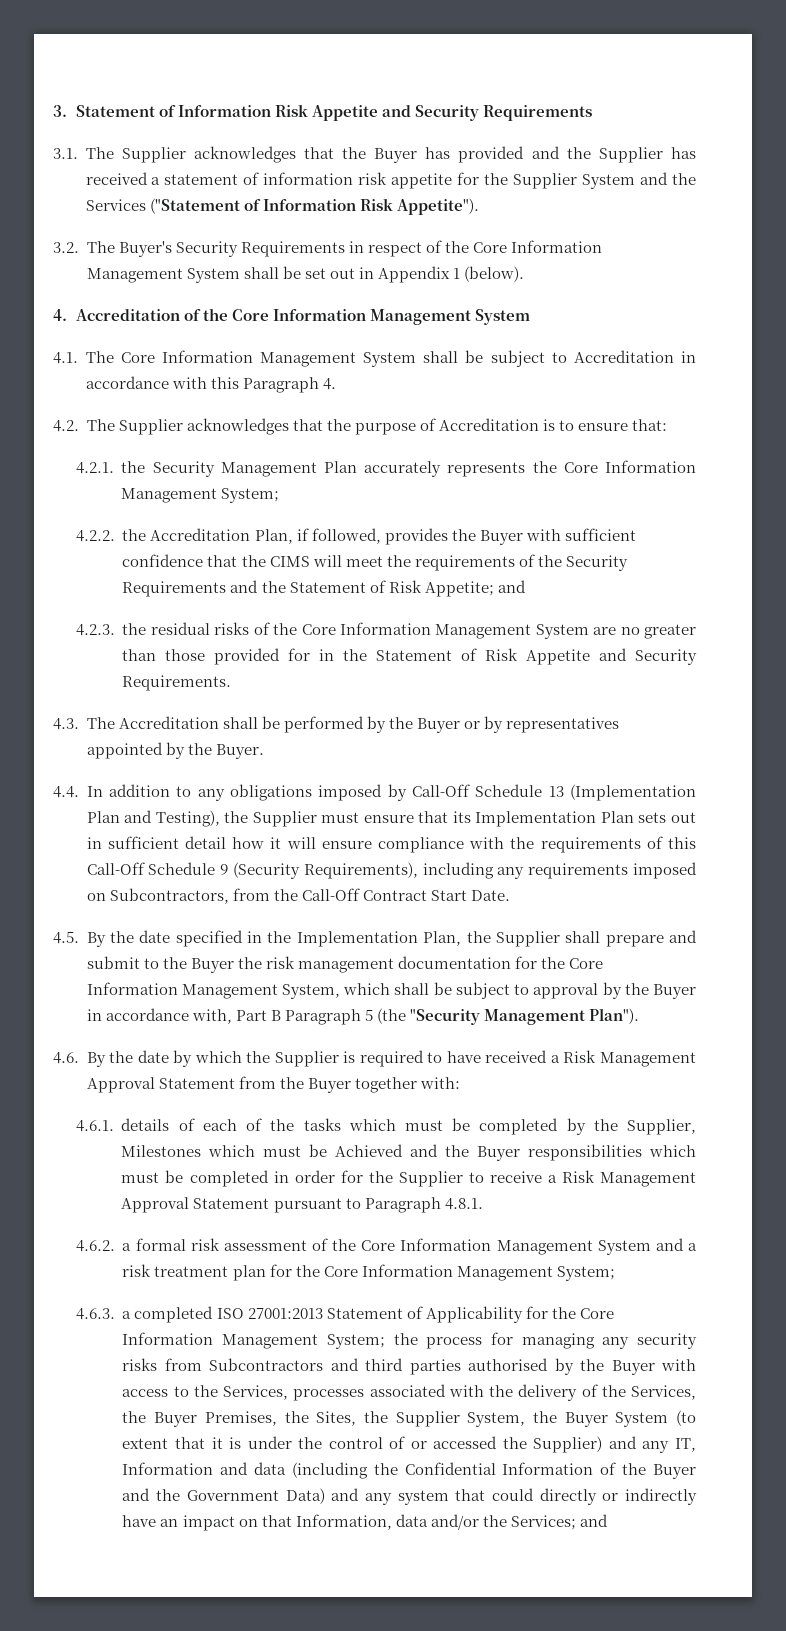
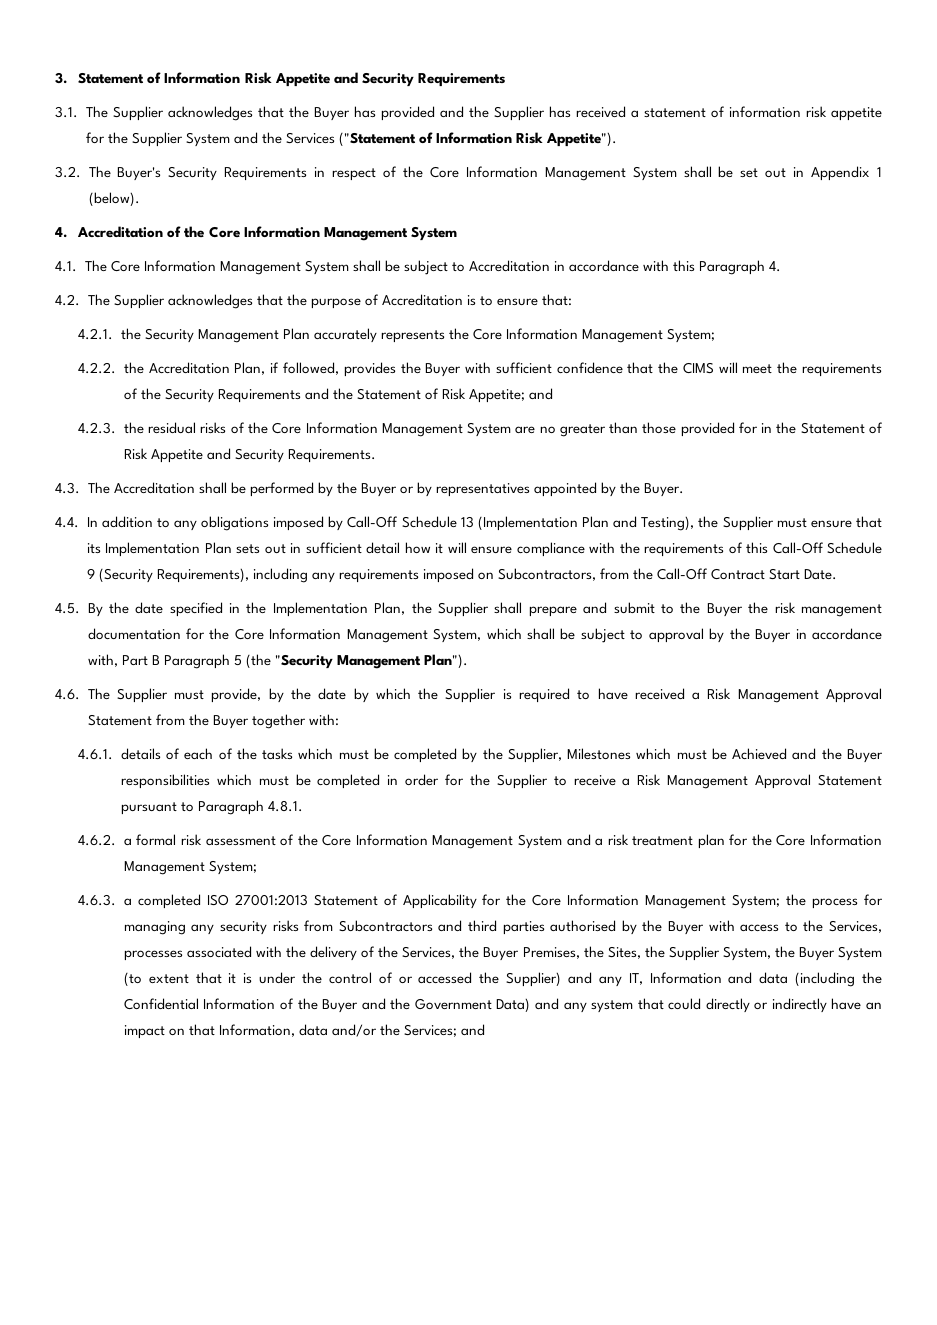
[86,1052,106,1067] By -> [87,688,284,703] The Supplier must provide, by

